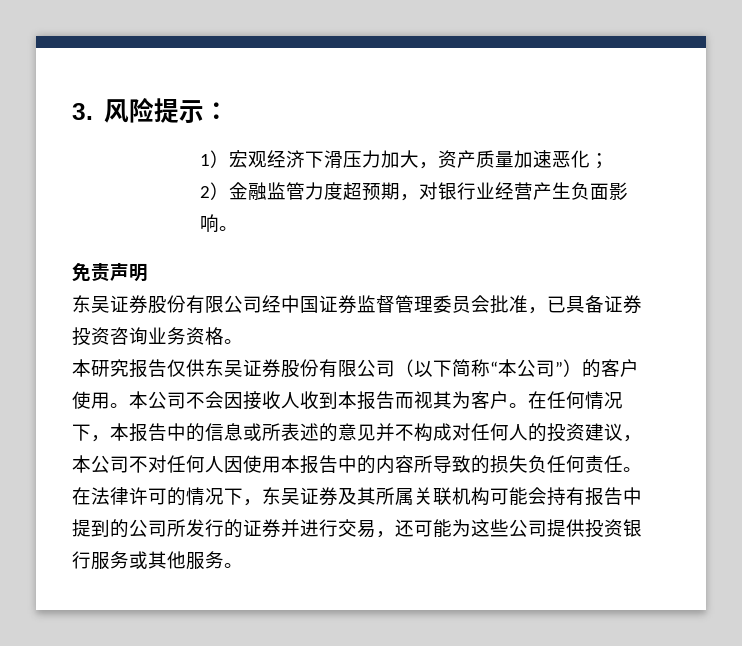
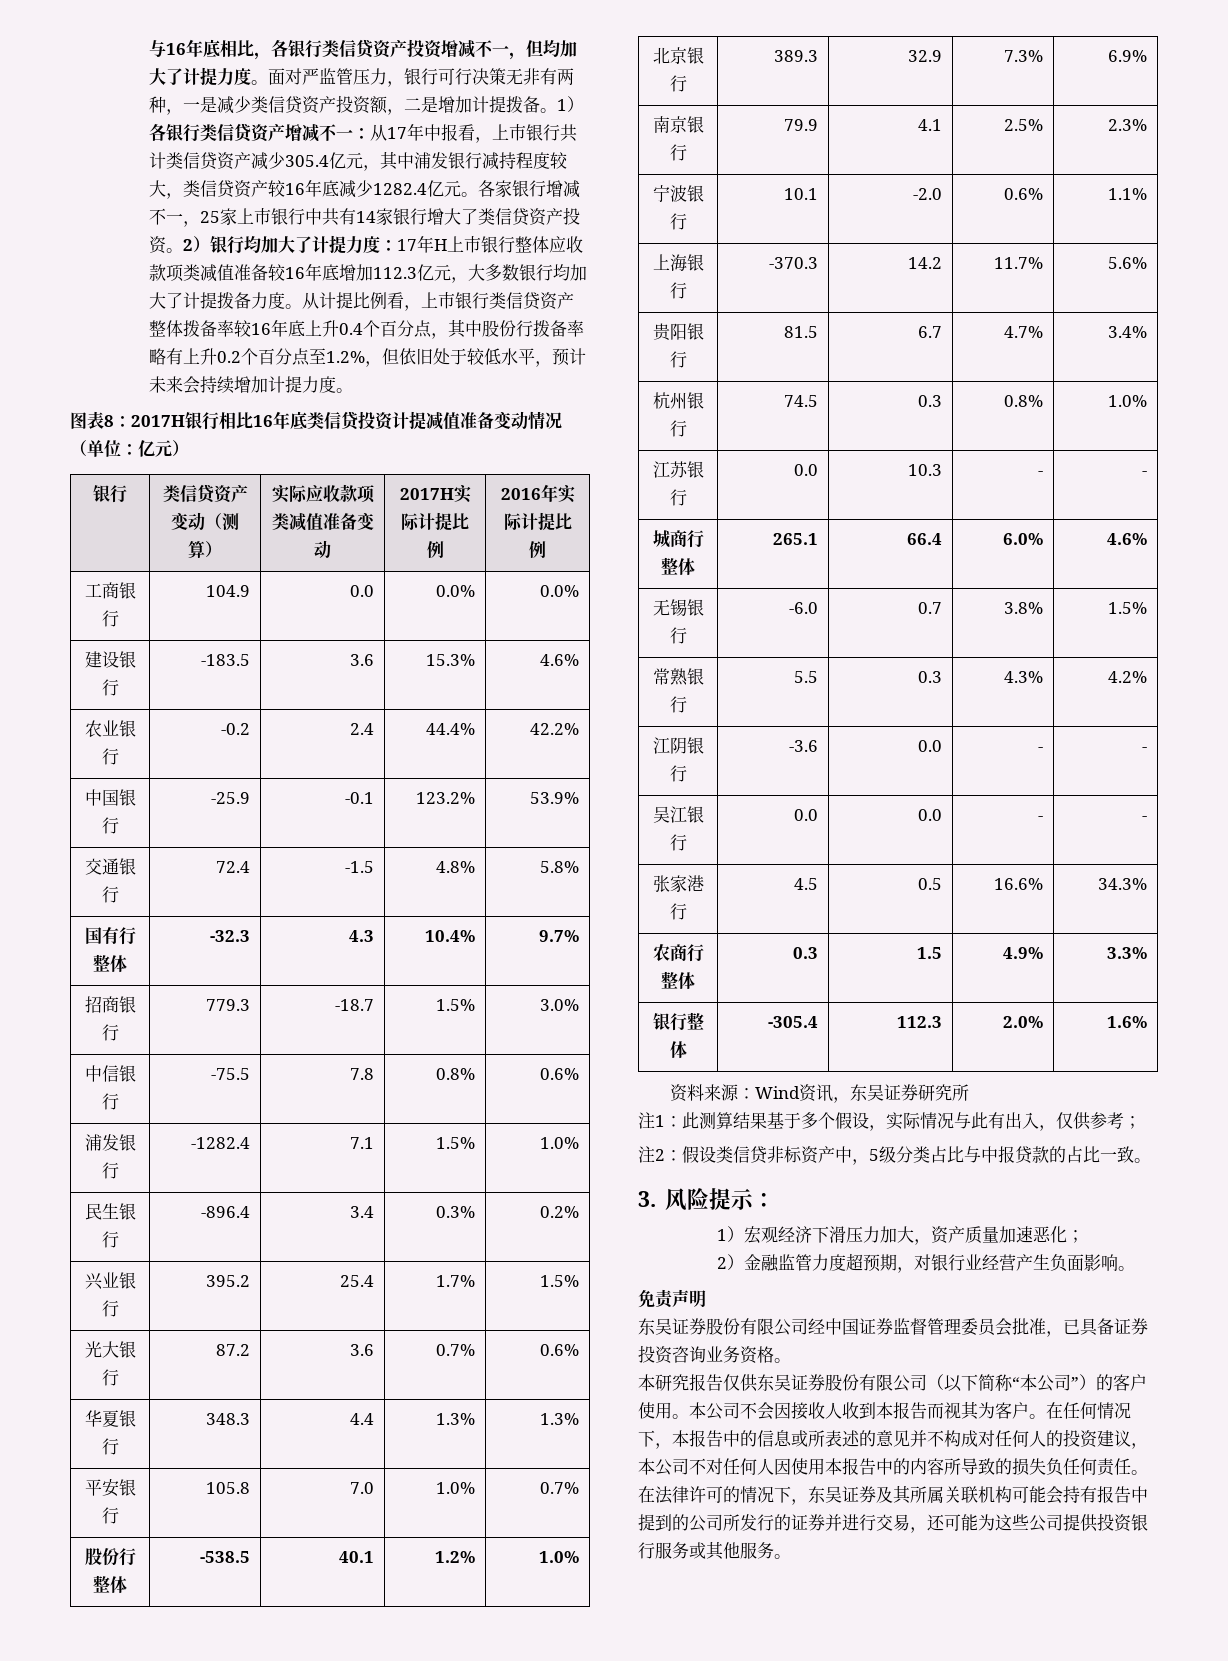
(72, 111) none -> [149,39,578,60] [149,67,575,87] [149,95,585,115] [149,123,578,143] [149,151,569,171] [149,179,581,199] [149,207,581,227] [149,235,584,254] [149,263,588,283] [149,292,575,311] [149,319,585,339] [149,348,587,367] [149,376,354,394] [70,411,562,431] [70,440,189,457] [93,485,127,503] [162,484,248,504] [171,512,239,530] [188,540,222,558] [271,484,375,503] [271,512,375,531] [314,540,331,558] [399,485,472,503] [401,512,469,531] [426,541,444,558] [500,484,576,503] [503,512,572,531] [529,541,546,558] [84,582,136,599] [101,610,119,627] [206,585,251,597] [350,585,375,597] [436,585,476,597] [540,585,580,597] [84,651,136,668] [101,679,119,696] [201,654,251,666] [350,654,375,666] [426,654,476,666] [540,654,580,666] [84,720,136,738] [101,748,119,765] [221,723,251,735] [350,723,375,735] [426,723,476,735] [530,723,580,735] [84,789,136,806] [101,817,119,834] [211,792,251,804] [345,792,375,804] [416,792,476,804] [530,792,580,804] [84,858,136,875] [101,886,119,903] [216,861,251,873] [345,861,375,873] [436,861,476,873] [540,861,580,873] [84,927,136,945] [93,954,127,973] [210,930,251,942] [349,930,375,942] [425,930,476,942] [539,930,580,942] [84,996,136,1013] [101,1024,119,1041] [206,999,251,1011] [335,999,375,1011] [436,999,476,1011] [540,999,580,1011] [84,1065,136,1082] [101,1093,119,1110] [211,1068,251,1080] [350,1068,375,1080] [436,1068,476,1080] [540,1068,580,1080] [84,1134,136,1151] [101,1162,119,1179] [191,1137,251,1149] [350,1137,375,1149] [436,1137,476,1149] [540,1137,580,1149] [84,1203,136,1220] [101,1231,119,1248] [201,1206,251,1218] [350,1206,375,1218] [436,1206,476,1218] [540,1206,580,1218] [84,1272,136,1290] [101,1300,119,1317] [206,1275,251,1287] [340,1275,375,1287] [436,1275,476,1287] [540,1275,580,1287] [84,1341,136,1358] [101,1369,119,1386] [216,1344,251,1356] [350,1344,375,1356] [436,1344,476,1356] [540,1344,580,1356] [84,1410,136,1427] [101,1438,119,1455] [206,1413,251,1425] [350,1413,375,1425] [436,1413,476,1425] [540,1413,580,1425] [84,1479,136,1497] [101,1507,119,1524] [206,1482,251,1494] [350,1482,375,1494] [436,1482,476,1494] [540,1482,580,1494] [84,1548,136,1566] [93,1575,127,1594] [200,1551,251,1563] [339,1551,375,1563] [435,1551,476,1563] [539,1551,580,1563] [652,47,704,64] [669,75,687,92] [774,50,819,62] [908,50,943,62] [1004,50,1044,62] [1108,50,1148,62] [652,116,704,133] [669,144,687,161] [784,119,819,131] [918,119,943,131] [1004,119,1044,131] [1108,119,1148,131] [652,185,704,202] [669,213,687,230] [784,188,819,200] [913,188,943,200] [1004,188,1044,200] [1108,188,1148,200] [652,254,704,272] [669,282,687,299] [769,257,819,269] [908,257,943,269] [994,257,1044,269] [1108,257,1148,269] [652,323,704,341] [669,351,687,368] [784,326,819,338] [918,326,943,338] [1004,326,1044,338] [1108,326,1148,338] [652,392,704,409] [669,420,687,437] [784,395,819,407] [918,395,943,407] [1004,395,1044,407] [1108,395,1148,407] [652,461,704,478] [669,489,687,506] [794,464,819,476] [908,464,943,476] [1038,471,1044,476] [1142,471,1148,476] [652,530,704,548] [661,557,695,576] [773,533,819,545] [907,533,943,545] [1003,533,1044,545] [1107,533,1148,545] [652,599,704,616] [669,627,687,644] [789,602,819,614] [918,602,943,614] [1004,602,1044,614] [1108,602,1148,614] [652,668,704,686] [669,696,687,713] [794,671,819,683] [918,671,943,683] [1004,671,1044,683] [1108,671,1148,683] [652,737,704,754] [669,765,687,782] [789,740,819,752] [918,740,943,752] [1038,747,1044,752] [1142,747,1148,752] [652,806,704,823] [669,834,687,851] [794,809,819,821] [918,809,943,821] [1038,816,1044,821] [1142,816,1148,821] [652,875,704,893] [669,903,687,920] [794,878,819,890] [918,878,943,890] [994,878,1044,890] [1098,878,1148,890] [651,944,704,962] [661,971,695,990] [793,947,819,959] [917,947,943,959] [1003,947,1044,959] [1107,947,1148,959] [652,1012,704,1031] [669,1041,687,1059] [768,1016,819,1028] [897,1016,943,1028] [1003,1016,1044,1028] [1107,1016,1148,1028] [669,1084,969,1103] [638,1112,1141,1131] [638,1146,1151,1165] 与16年底相比，各银行类信贷资产投资增减不一，但均加大了计提力度。面对严监管压力，银行可行决策无非有两种，一是减少类信贷资产投资额，二是增加计提拨备。1）各银行类信贷资产增减不一：从17年中报看，上市银行共计类信贷资产减少305.4亿元，其中浦发银行减持程度较大，类信贷资产较16年底减少1282.4亿元。各家银行增减不一，25家上市银行中共有14家银行增大了类信贷资产投资。2）银行均加大了计提力度：17年H上市银行整体应收款项类减值准备较16年底增加112.3亿元，大多数银行均加大了计提拨备力度。从计提比例看，上市银行类信贷资产整体拨备率较16年底上升0.4个百分点，其中股份行拨备率略有上升0.2个百分点至1.2%，但依旧处于较低水平，预计未来会持续增加计提力度。 // 图表8：2017H银行相比16年底类信贷投资计提减值准备变动情况（单位：亿元） // 银行 | 类信贷资产变动（测算） | 实际应收款项类减值准备变动 | 2017H实际计提比例 | 2016年实际计提比例 // 工商银行 | 104.9 | 0.0 | 0.0% | 0.0% // 建设银行 | -183.5 | 3.6 | 15.3% | 4.6% // 农业银行 | -0.2 | 2.4 | 44.4% | 42.2% // 中国银行 | -25.9 | -0.1 | 123.2% | 53.9% // 交通银行 | 72.4 | -1.5 | 4.8% | 5.8% // 国有行整体 | -32.3 | 4.3 | 10.4% | 9.7% // 招商银行 | 779.3 | -18.7 | 1.5% | 3.0% // 中信银行 | -75.5 | 7.8 | 0.8% | 0.6% // 浦发银行 | -1282.4 | 7.1 | 1.5% | 1.0% // 民生银行 | -896.4 | 3.4 | 0.3% | 0.2% // 兴业银行 | 395.2 | 25.4 | 1.7% | 1.5% // 光大银行 | 87.2 | 3.6 | 0.7% | 0.6% // 华夏银行 | 348.3 | 4.4 | 1.3% | 1.3% // 平安银行 | 105.8 | 7.0 | 1.0% | 0.7% // 股份行整体 | -538.5 | 40.1 | 1.2% | 1.0% // 北京银行 | 389.3 | 32.9 | 7.3% | 6.9% // 南京银行 | 79.9 | 4.1 | 2.5% | 2.3% // 宁波银行 | 10.1 | -2.0 | 0.6% | 1.1% // 上海银行 | -370.3 | 14.2 | 11.7% | 5.6% // 贵阳银行 | 81.5 | 6.7 | 4.7% | 3.4% // 杭州银行 | 74.5 | 0.3 | 0.8% | 1.0% // 江苏银行 | 0.0 | 10.3 | - | - // 城商行整体 | 265.1 | 66.4 | 6.0% | 4.6% // 无锡银行 | -6.0 | 0.7 | 3.8% | 1.5% // 常熟银行 | 5.5 | 0.3 | 4.3% | 4.2% // 江阴银行 | -3.6 | 0.0 | - | - // 吴江银行 | 0.0 | 0.0 | - | - // 张家港行 | 4.5 | 0.5 | 16.6% | 34.3% // 农商行整体 | 0.3 | 1.5 | 4.9% | 3.3% // 银行整体 | -305.4 | 112.3 | 2.0% | 1.6% // 资料来源：Wind资讯，东吴证券研究所 // 注1：此测算结果基于多个假设，实际情况与此有出入，仅供参考； // 注2：假设类信贷非标资产中，5级分类占比与中报贷款的占比一致。 //

